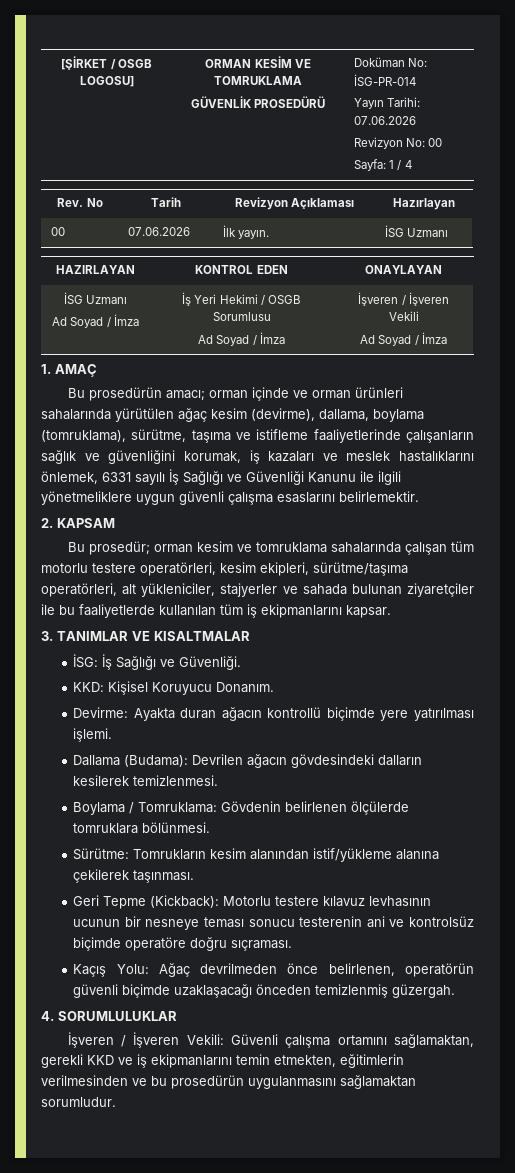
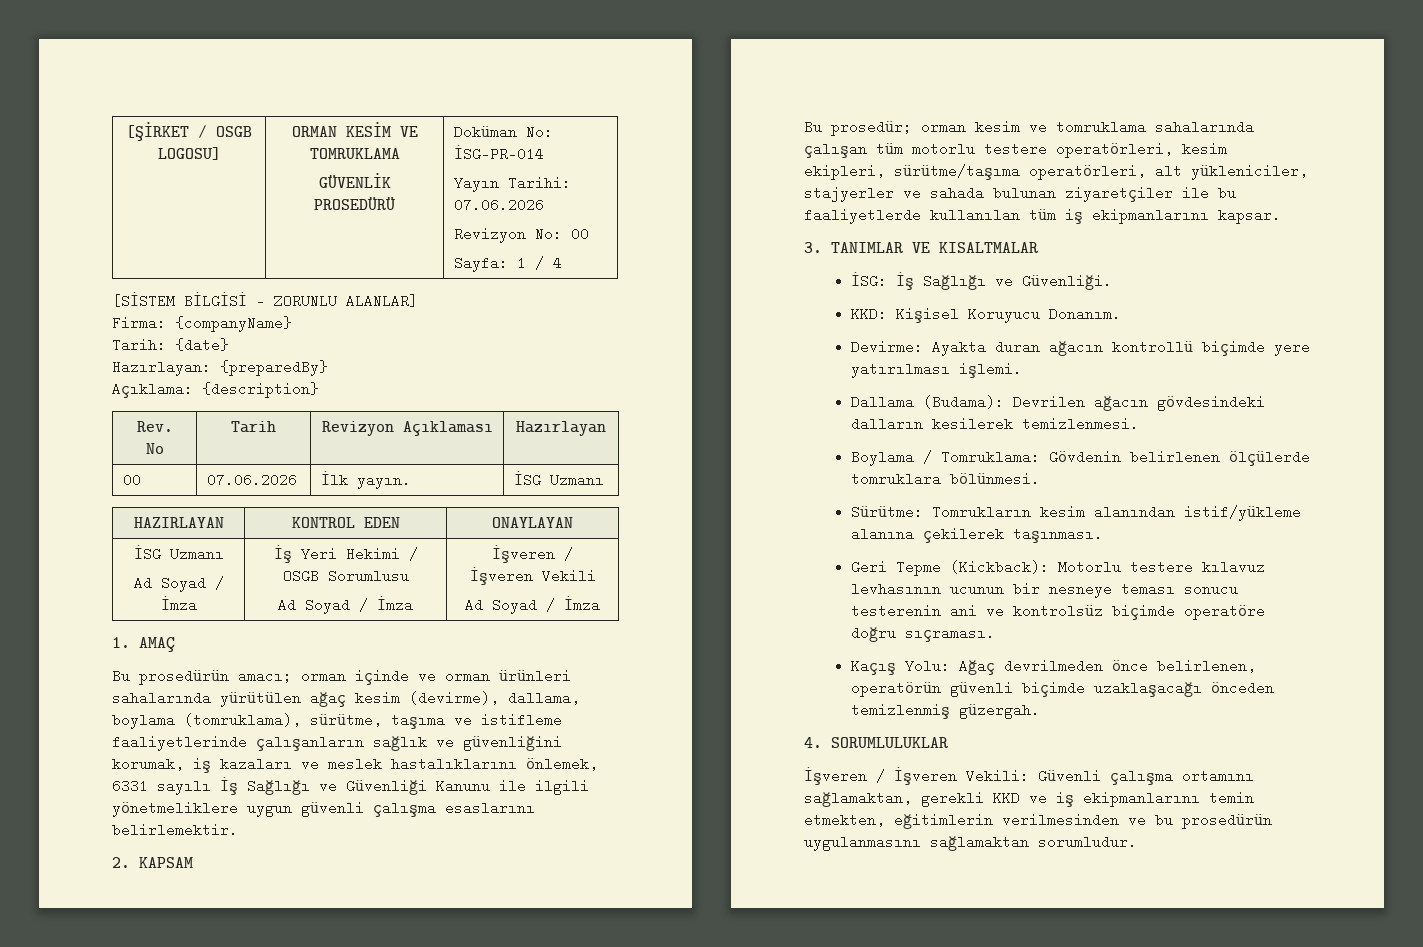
(412, 164) none -> [112,292,418,308] [112,316,292,332] [112,338,229,352] [112,360,328,376] [112,382,319,398] // [SİSTEM BİLGİSİ - ZORUNLU ALANLAR] // Firma: {companyName} // Tarih: {date} // Hazırlayan: {preparedBy} // Açıklama: {description}

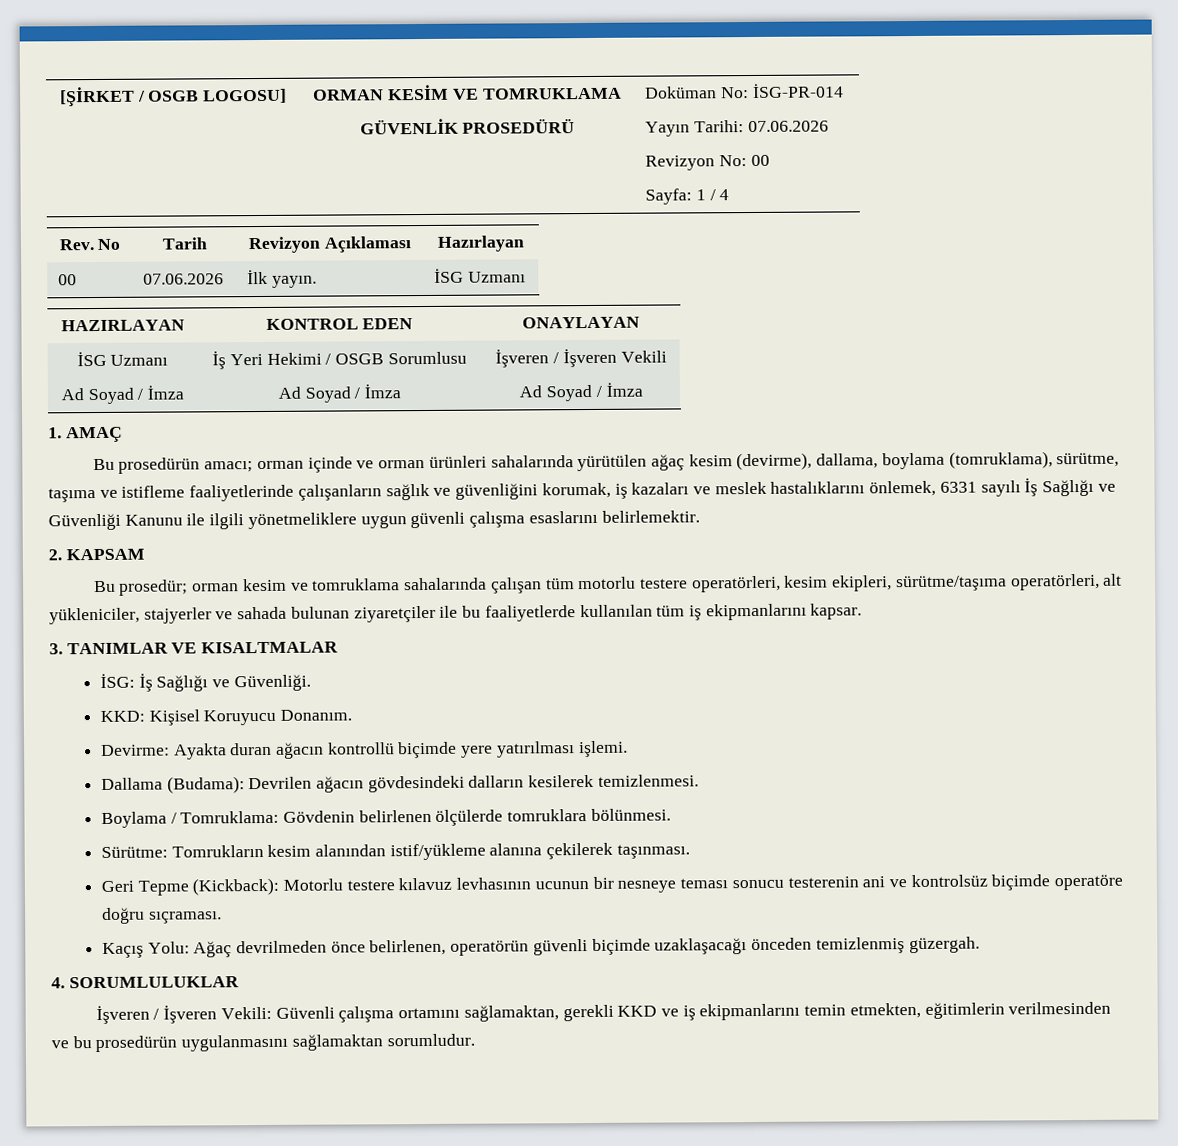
[112,292,418,308] [112,316,292,332] [112,338,229,352] [112,360,328,376] [112,382,319,398] // [SİSTEM BİLGİSİ - ZORUNLU ALANLAR] // Firma: {companyName} // Tarih: {date} // Hazırlayan: {preparedBy} // Açıklama: {description} -> (730, 195) none

